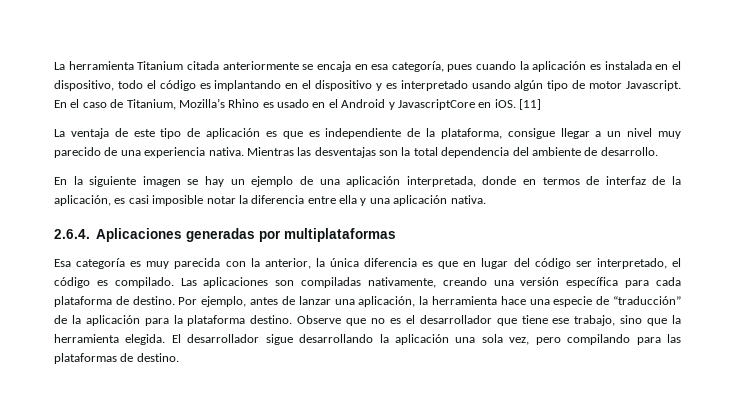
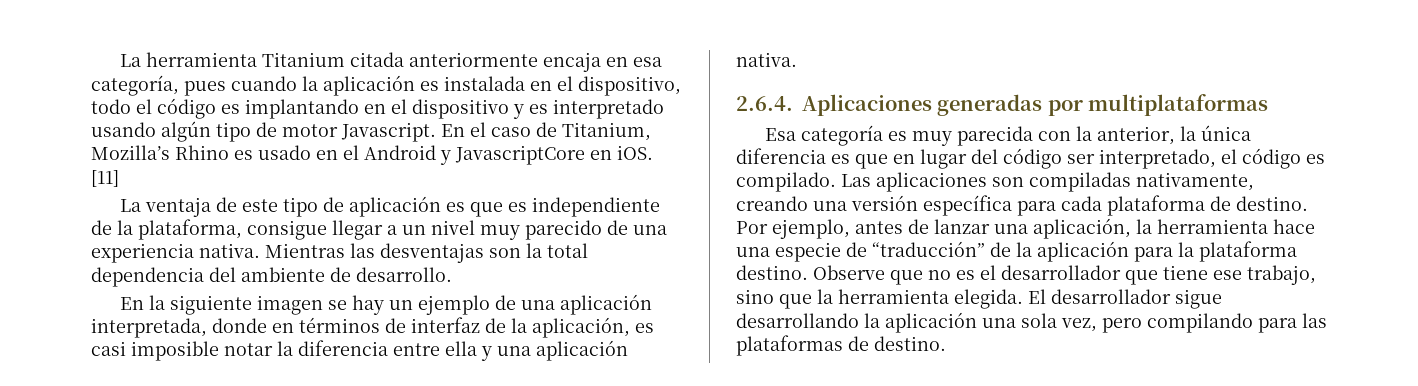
[302,64,314,70] se -> (538, 59) none
[542,177,580,185] termos -> [299,317,380,333] términos

